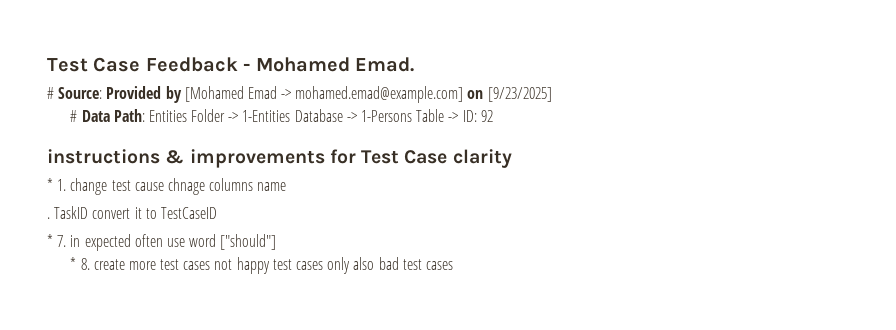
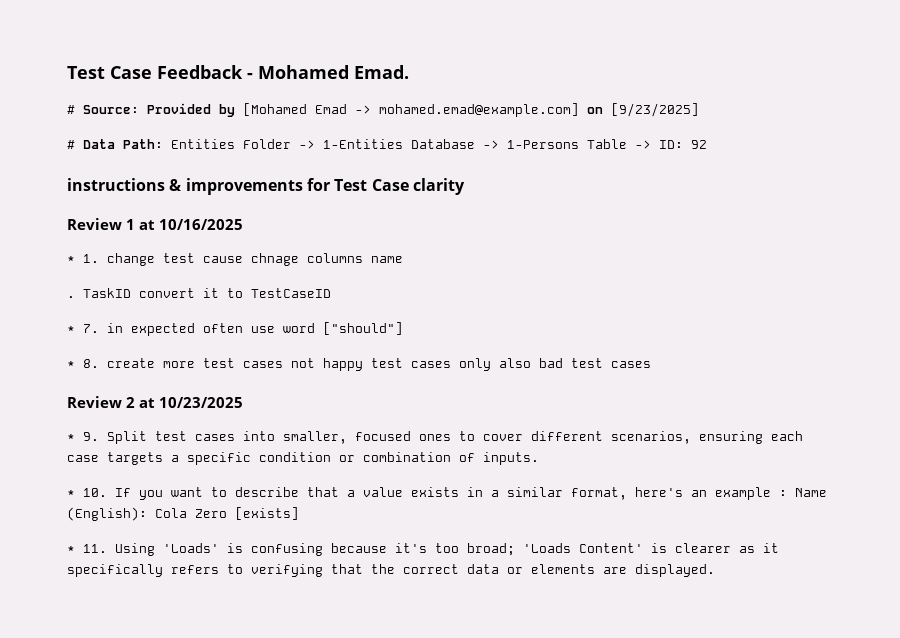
(512, 158) none -> [67,218,243,230] // Review 1 at 10/16/2025
(453, 265) none -> [67,396,243,408] [67,431,803,444] [67,452,539,465] [67,487,827,500] [67,507,299,521] [67,543,779,556] [67,564,715,577] // Review 2 at 10/23/2025 // * 9. Split test cases into smaller, focused ones to cover different scenarios, ensuring each case targets a specific condition or combination of inputs. // * 10. If you want to describe that a value exists in a similar format, here's an example : Name (English): Cola Zero [exists] // * 11. Using 'Loads' is confusing because it's too broad; 'Loads Content' is clearer as it specifically refers to verifying that the correct data or elements are displayed.

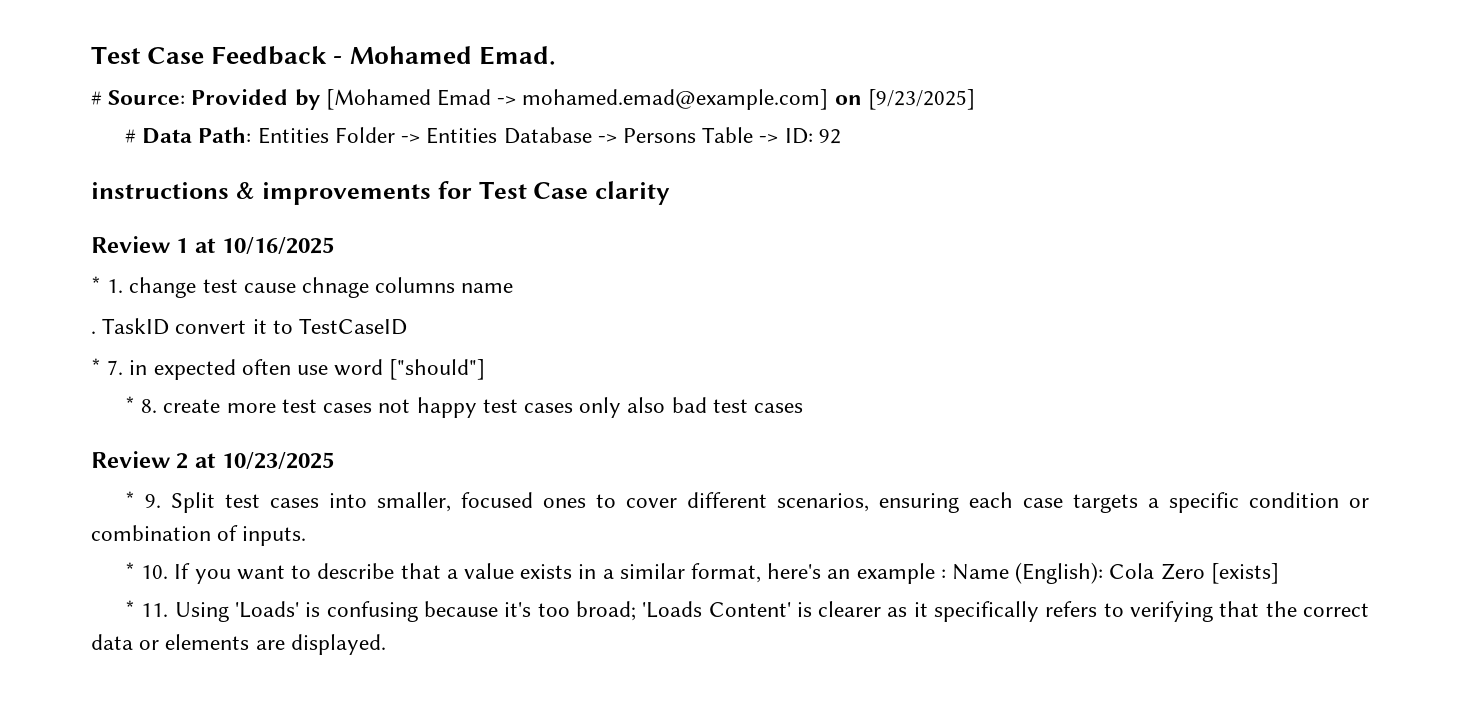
[323,139,403,149] 1-Entities -> [426,127,498,144] Entities
[507,140,579,149] 1-Persons -> [622,128,696,143] Persons

